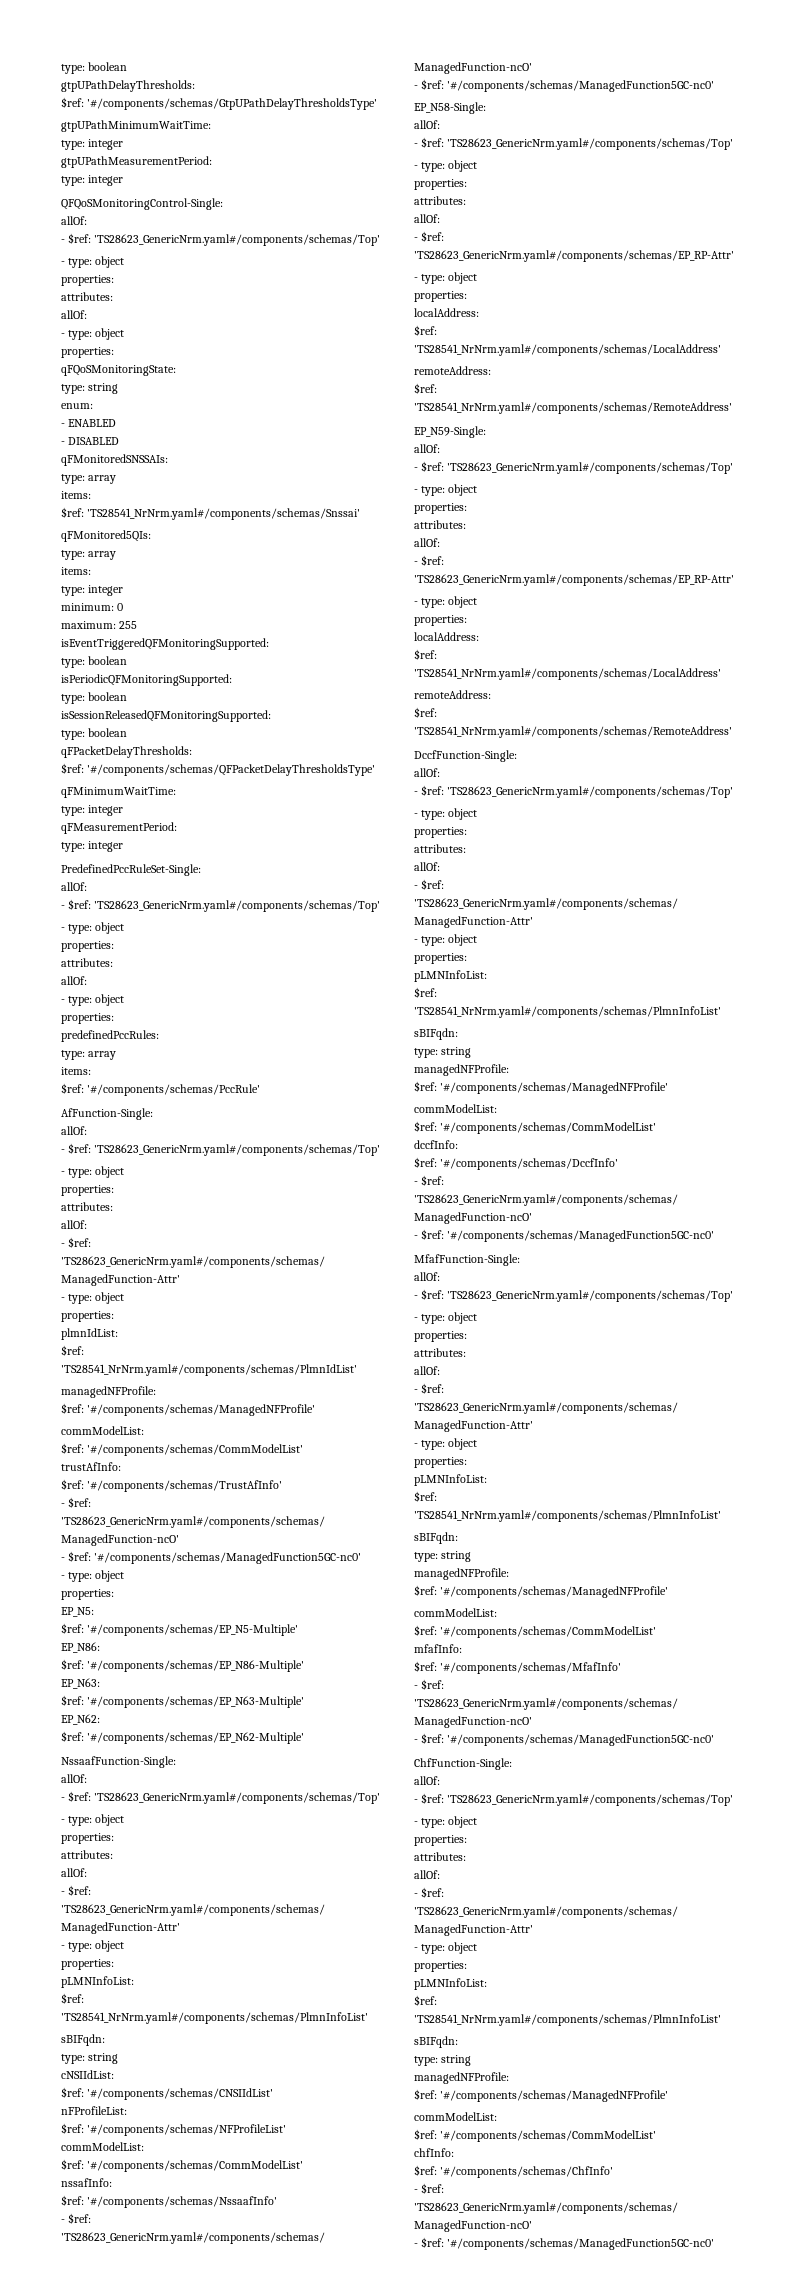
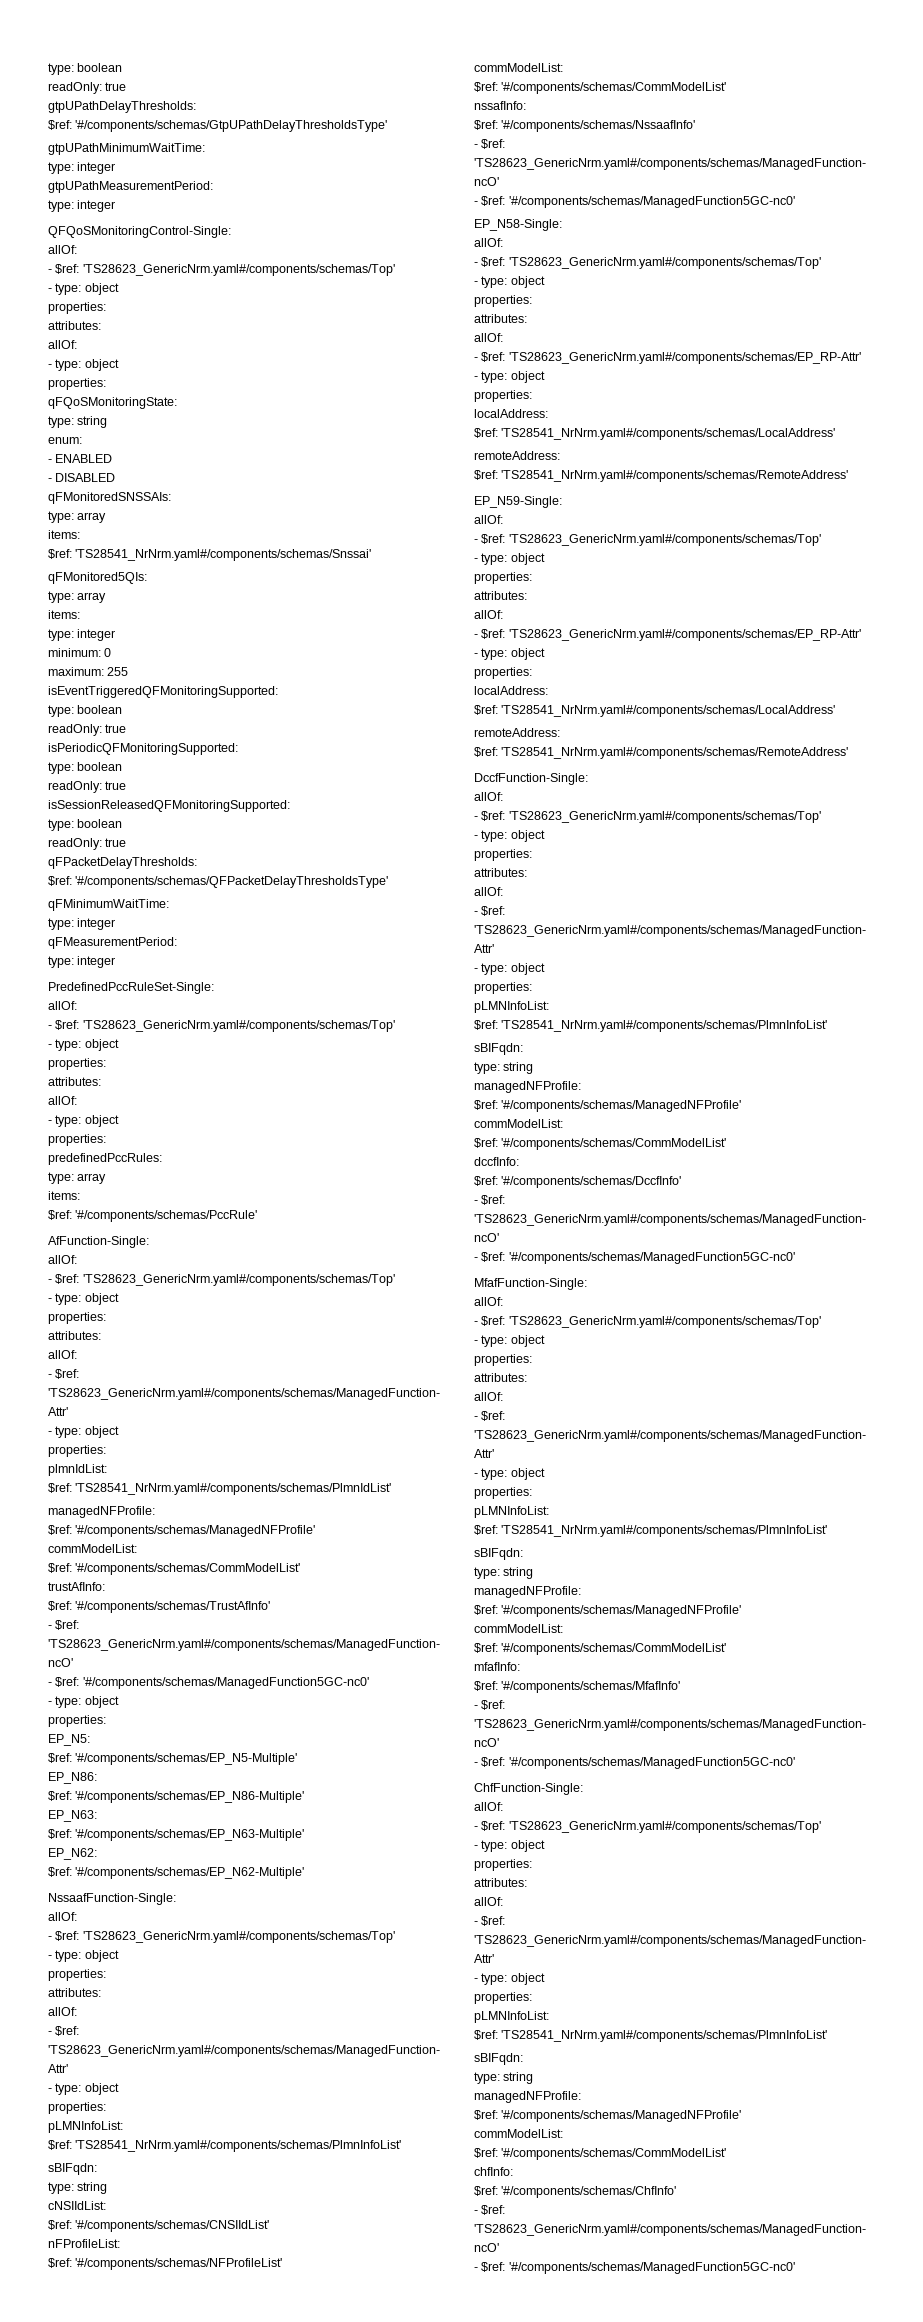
[61,62,128,74] type: boolean -> [48,63,123,75] [48,82,127,94] type: boolean // readOnly: true
(128, 660) none -> [48,724,127,736] // readOnly: true
(128, 696) none -> [48,781,127,793] // readOnly: true
(128, 732) none -> [48,838,127,850] // readOnly: true

